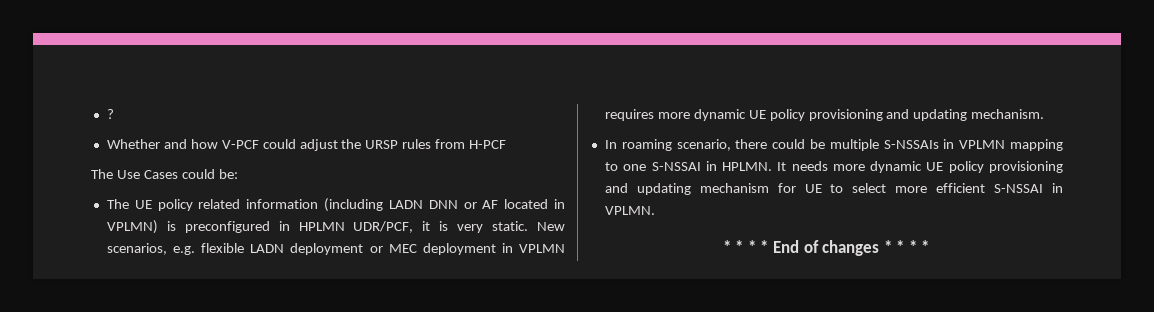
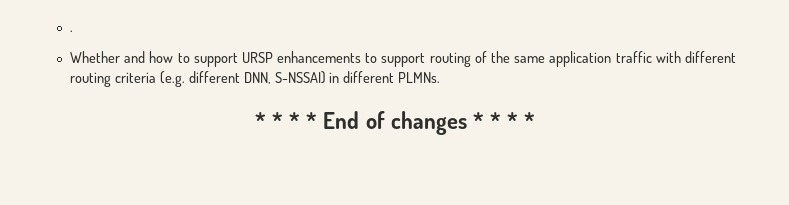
[106,109,114,119] ? -> [69,30,73,32] .
[221,139,507,151] [91,169,238,179] [106,198,565,212] [106,220,566,234] [106,243,565,255] [604,109,1045,121] [604,139,1063,151] [604,161,1063,173] [604,183,1063,195] [604,206,655,215] V-PCF could adjust the URSP rules from H-PCF // The Use Cases could be: // The UE policy related information (including LADN DNN or AF located in VPLMN) is preconfigured in HPLMN UDR/PCF, it is very static. New scenarios, e.g. flexible LADN deployment or MEC deployment in VPLMN requires more dynamic UE policy provisioning and updating mechanism. // In roaming scenario, there could be multiple S-NSSAIs in VPLMN mapping to one S-NSSAI in HPLMN. It needs more dynamic UE policy provisioning and updating mechanism for UE to select more efficient S-NSSAI in VPLMN. -> [177,51,736,67] [69,71,441,87] to support URSP enhancements to support routing of the same application traffic with different routing criteria (e.g. different DNN, S-NSSAI) in different PLMNs.

